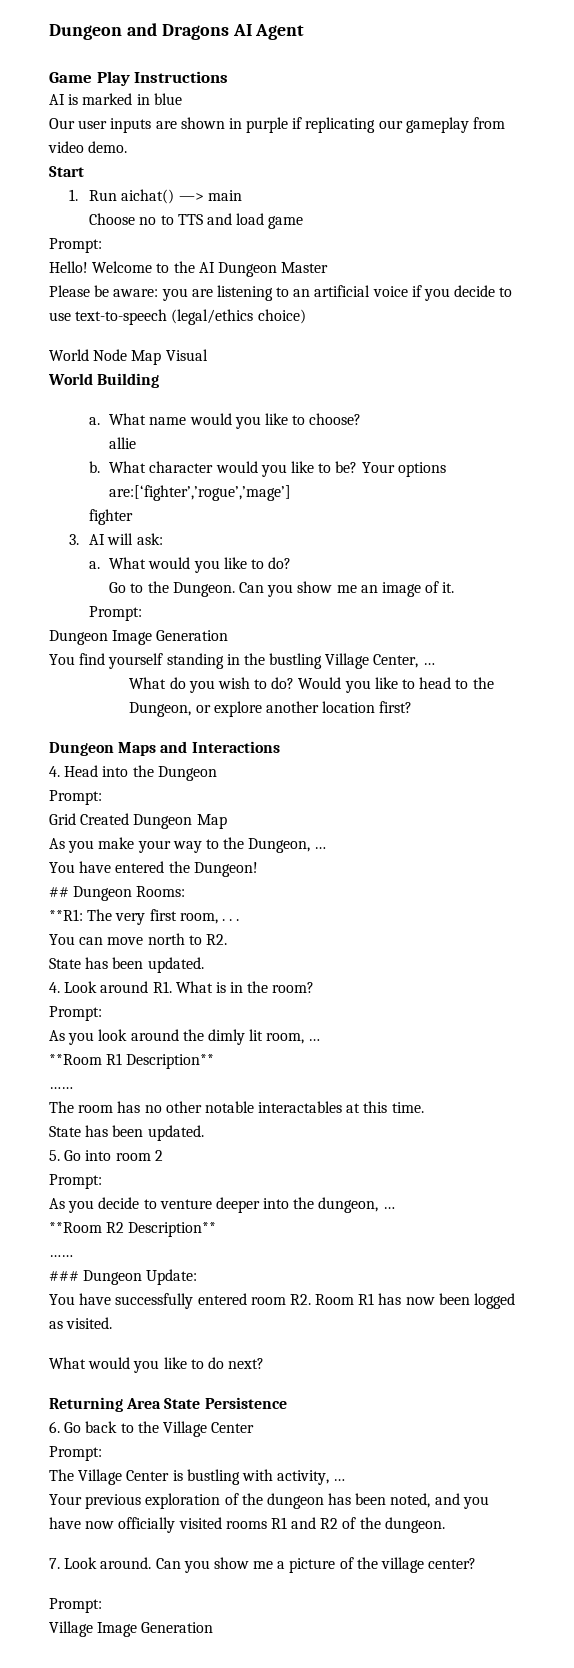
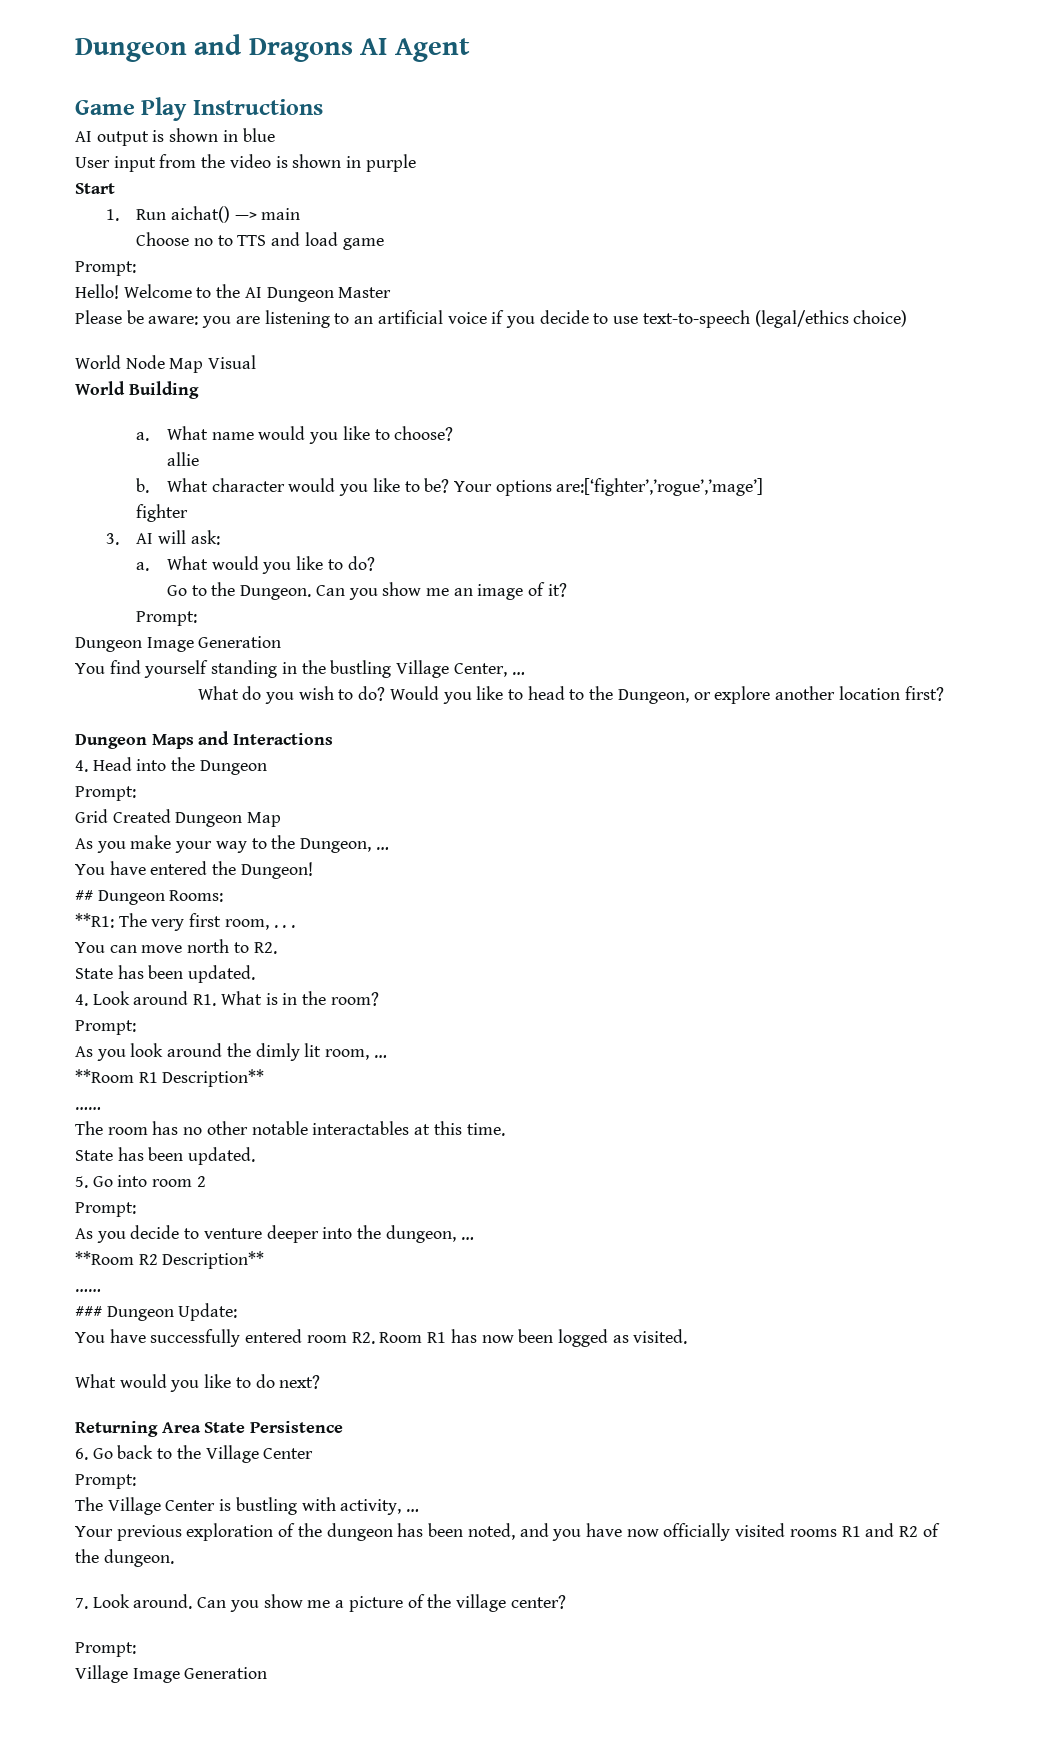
[68,93,133,105] is marked -> [96,128,219,146] output is shown
[49,117,506,133] [48,141,128,153] Our user inputs are shown in purple if replicating our gameplay from video demo. -> [75,154,416,172] User input from the video is shown in purple
[442,582,455,593] it. -> [547,583,567,597] it?

